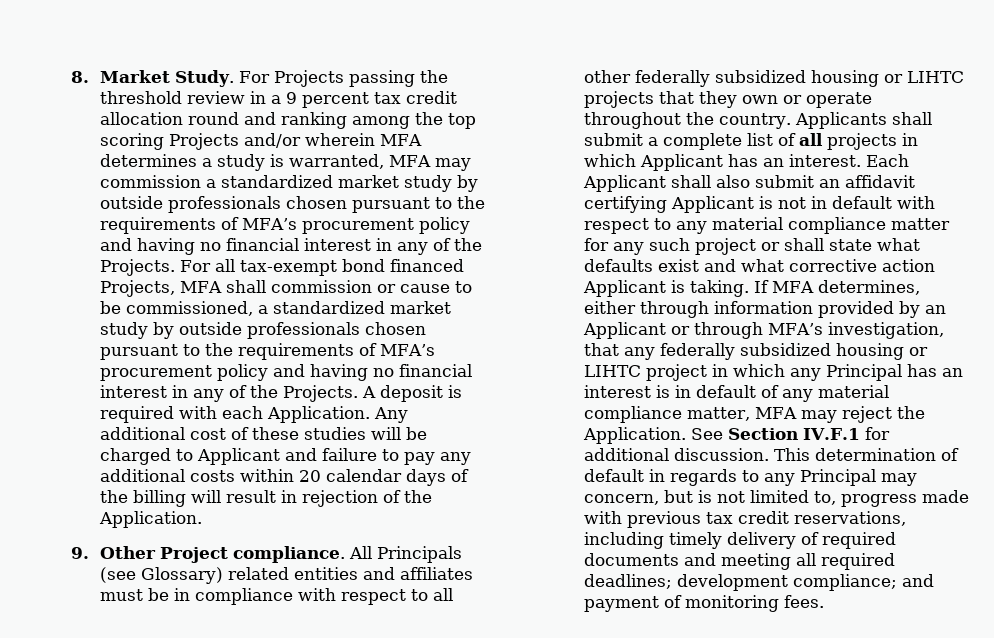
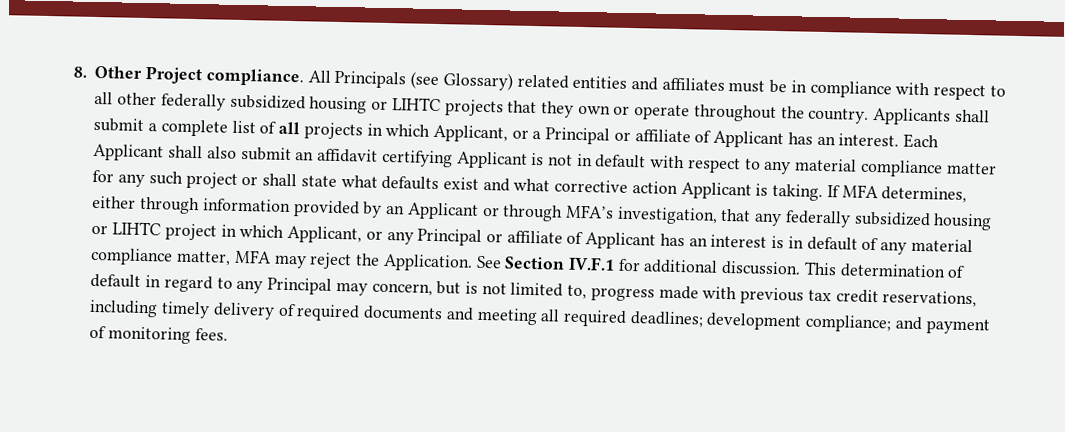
[100,70,449,87] [100,91,458,108] [100,112,477,129] [100,133,423,150] [100,154,472,171] [100,175,479,192] [100,196,486,213] [100,217,471,234] [100,238,483,255] [100,259,465,276] [100,280,473,297] [100,301,452,316] [100,322,427,339] [100,343,436,360] [100,364,473,381] [100,385,463,402] [100,406,409,423] [100,427,428,440] [100,448,472,465] [100,469,470,486] [100,490,433,507] [99,511,203,528] [71,547,90,559] Market Study. For Projects passing the threshold review in a 9 percent tax credit allocation round and ranking among the top scoring Projects and/or wherein MFA determines a study is warranted, MFA may commission a standardized market study by outside professionals chosen pursuant to the requirements of MFA’s procurement policy and having no financial interest in any of the Projects. For all tax-exempt bond financed Projects, MFA shall commission or cause to be commissioned, a standardized market study by outside professionals chosen pursuant to the requirements of MFA’s procurement policy and having no financial interest in any of the Projects. A deposit is required with each Application. Any additional cost of these studies will be charged to Applicant and failure to pay any additional costs within 20 calendar days of the billing will result in rejection of the Application. // 9. -> (87, 72) none
(637, 160) none -> [432,124,712,145] Applicant, or a Principal or affiliate of
[790,364,903,381] any Principal -> [287,225,657,250] Applicant, or any Principal or affiliate of Applicant
[670,469,738,486] regards -> [163,275,213,293] regard

